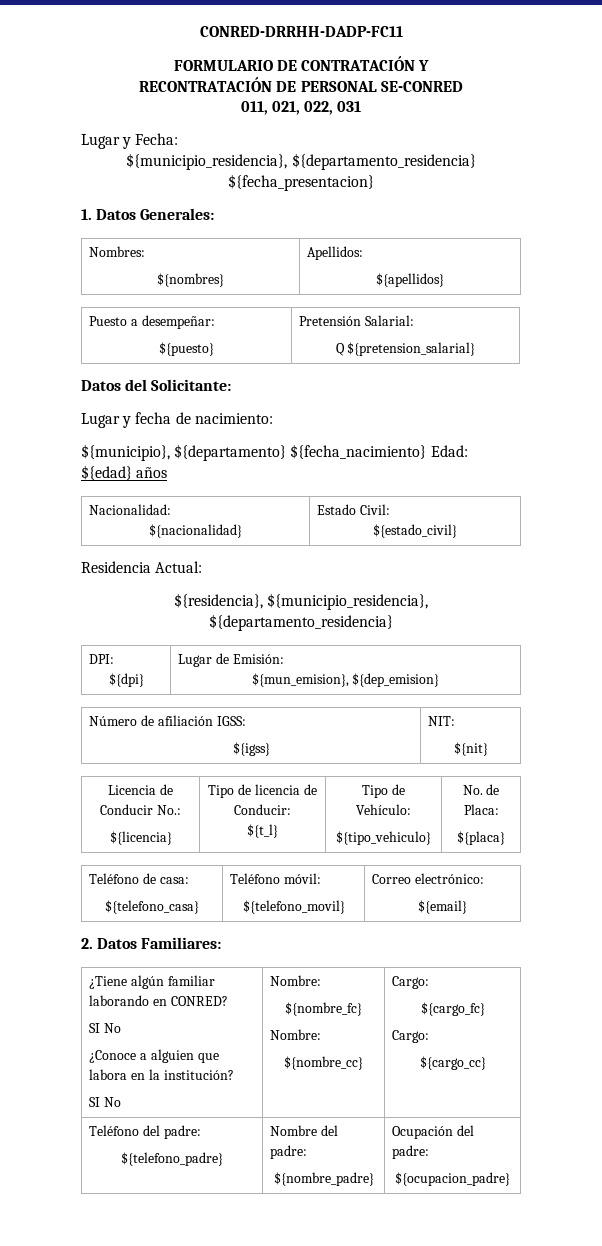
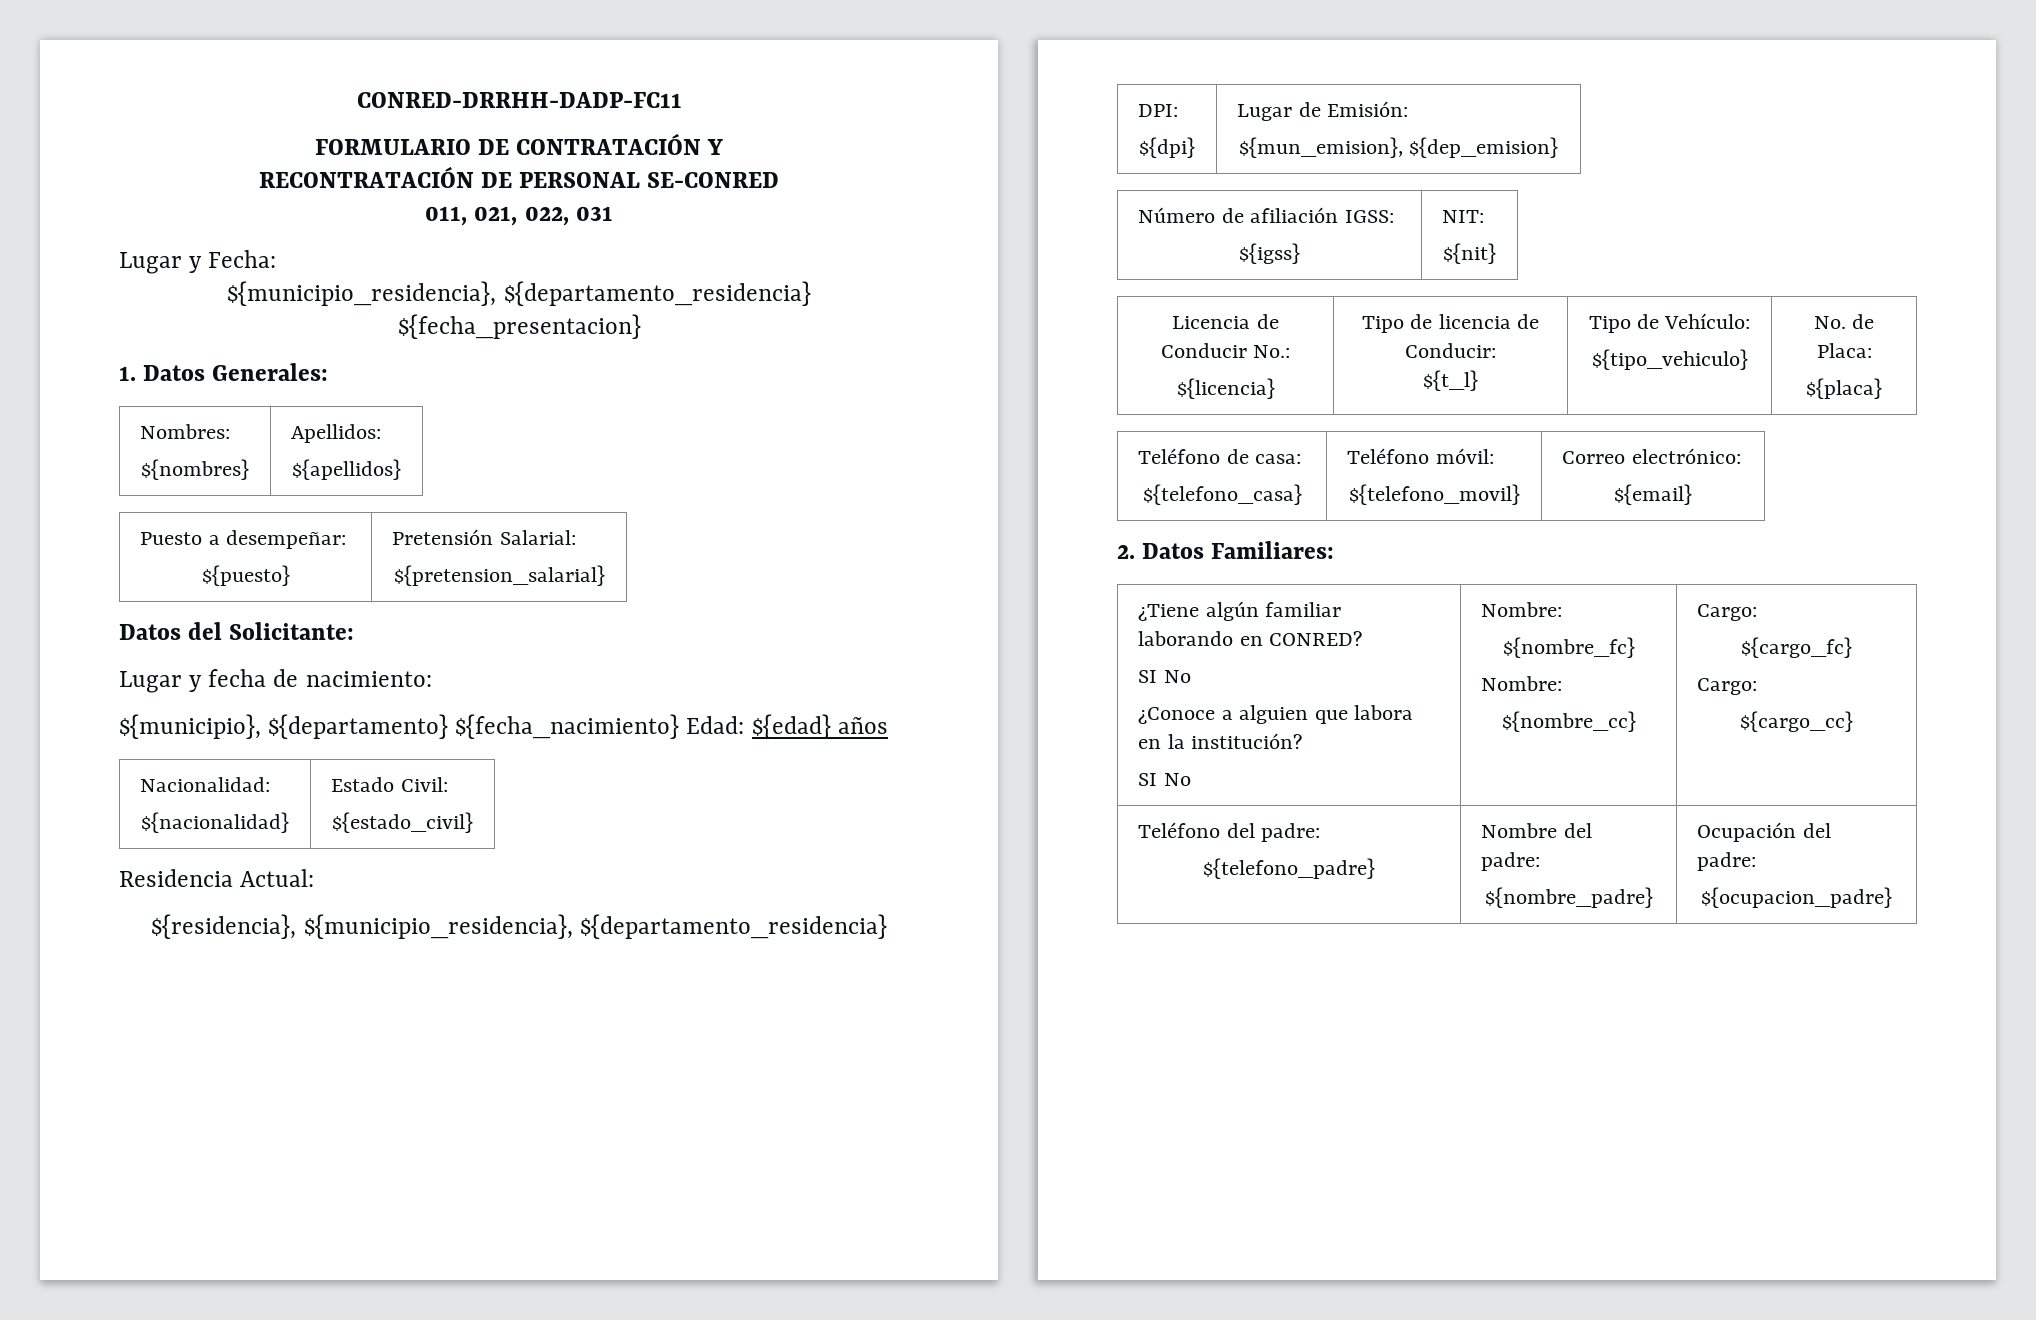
[335,343,345,356] Q -> (576, 537) none

